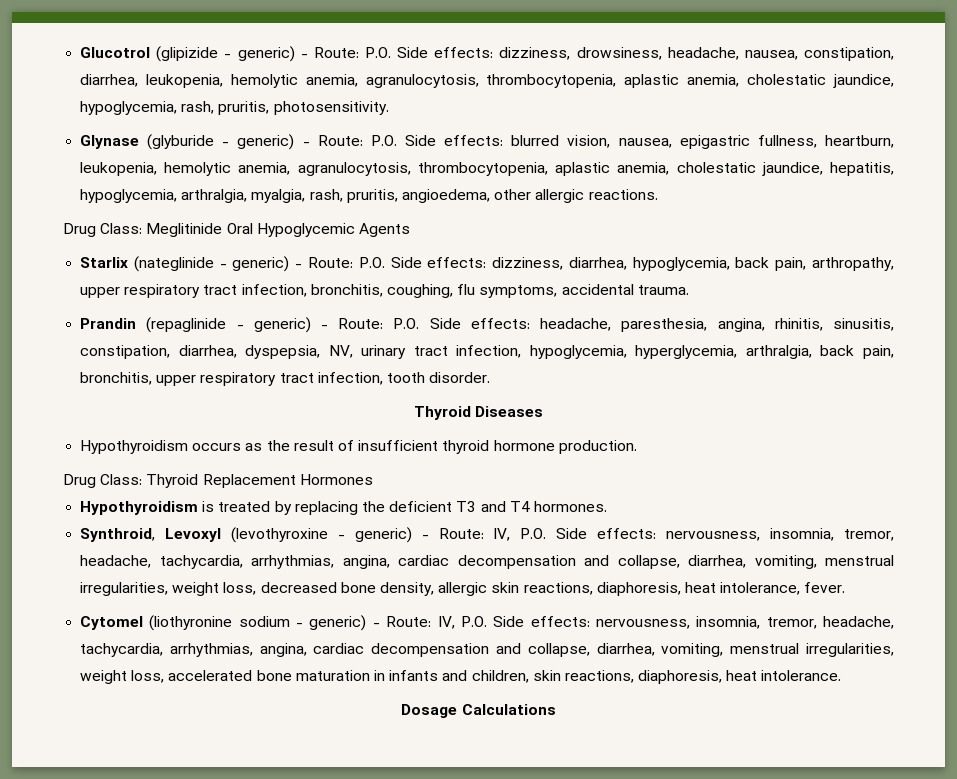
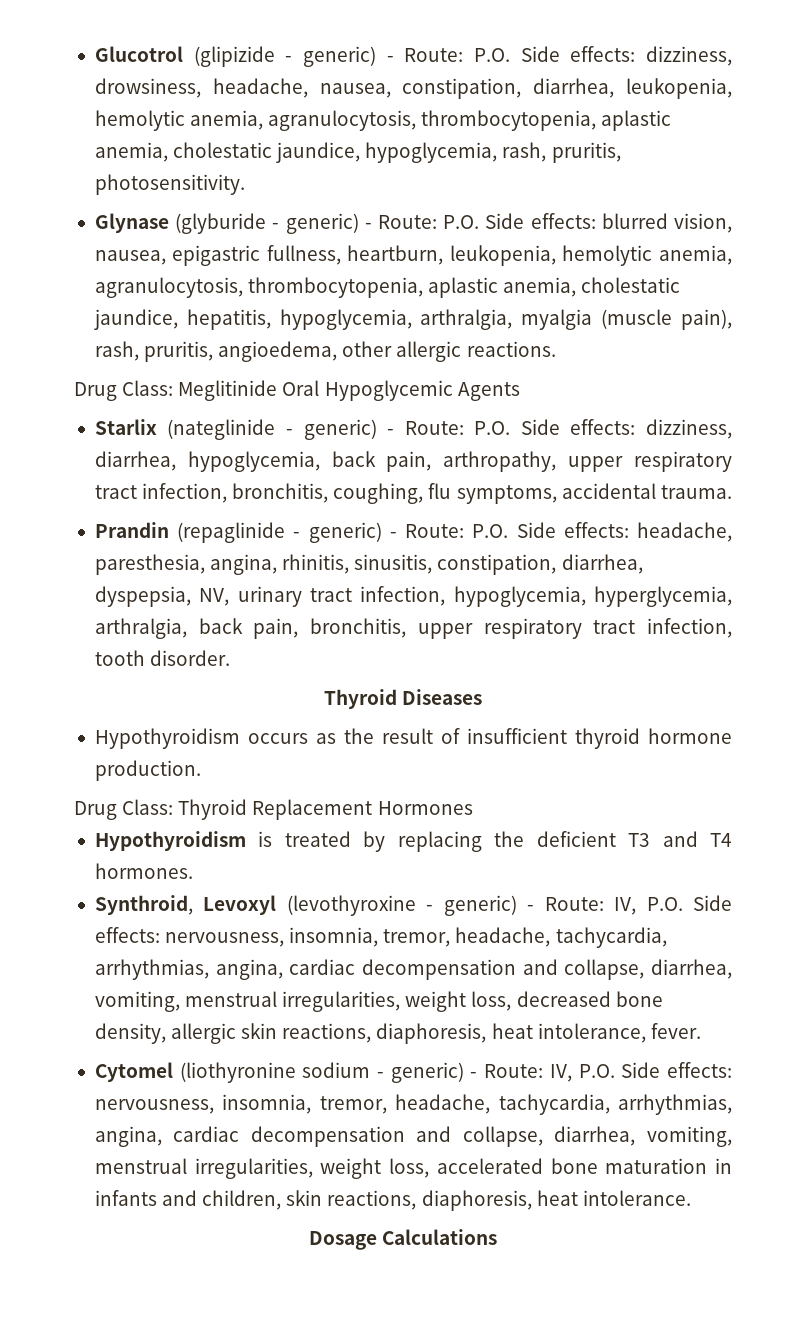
[251,189,306,203] myalgia, -> [521,309,733,330] myalgia (muscle pain),

